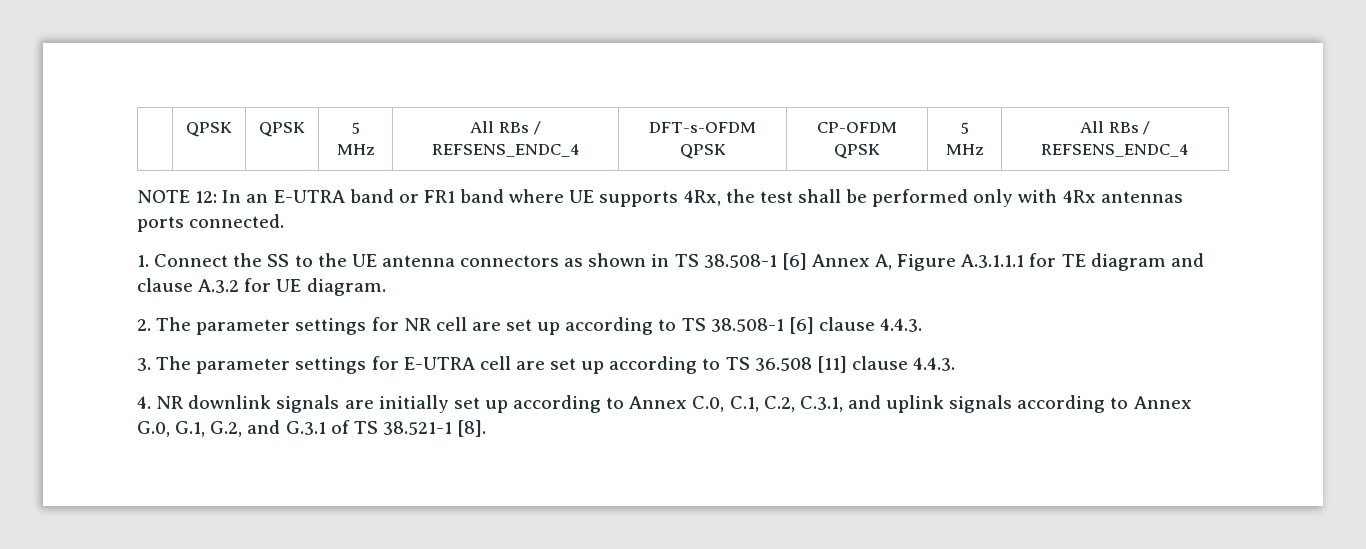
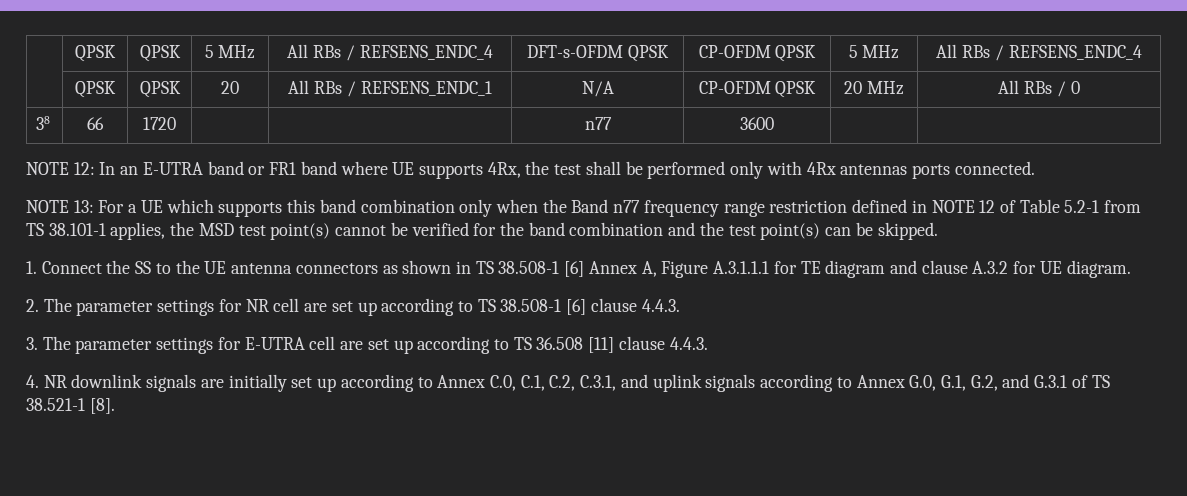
(1189, 150) none -> [75,81,116,98] [139,81,181,98] [221,81,239,94] [288,80,492,97] [581,81,614,97] [698,81,817,98] [844,81,904,95] [998,80,1080,97] [36,116,51,130] [87,117,104,130] [143,117,176,130] [584,117,612,130] [740,117,774,130] // | QPSK | QPSK | 20 | All RBs / REFSENS_ENDC_1 | N/A | CP-OFDM QPSK | 20 MHz | All RBs / 0 // 38 | 66 | 1720 | | | n77 | 3600 | |
(285, 221) none -> [26,199,1142,217] [26,222,938,240] // NOTE 13: For a UE which supports this band combination only when the Band n77 frequency range restriction defined in NOTE 12 of Table 5.2-1 from TS 38.101-1 applies, the MSD test point(s) cannot be verified for the band combination and the test point(s) can be skipped.

